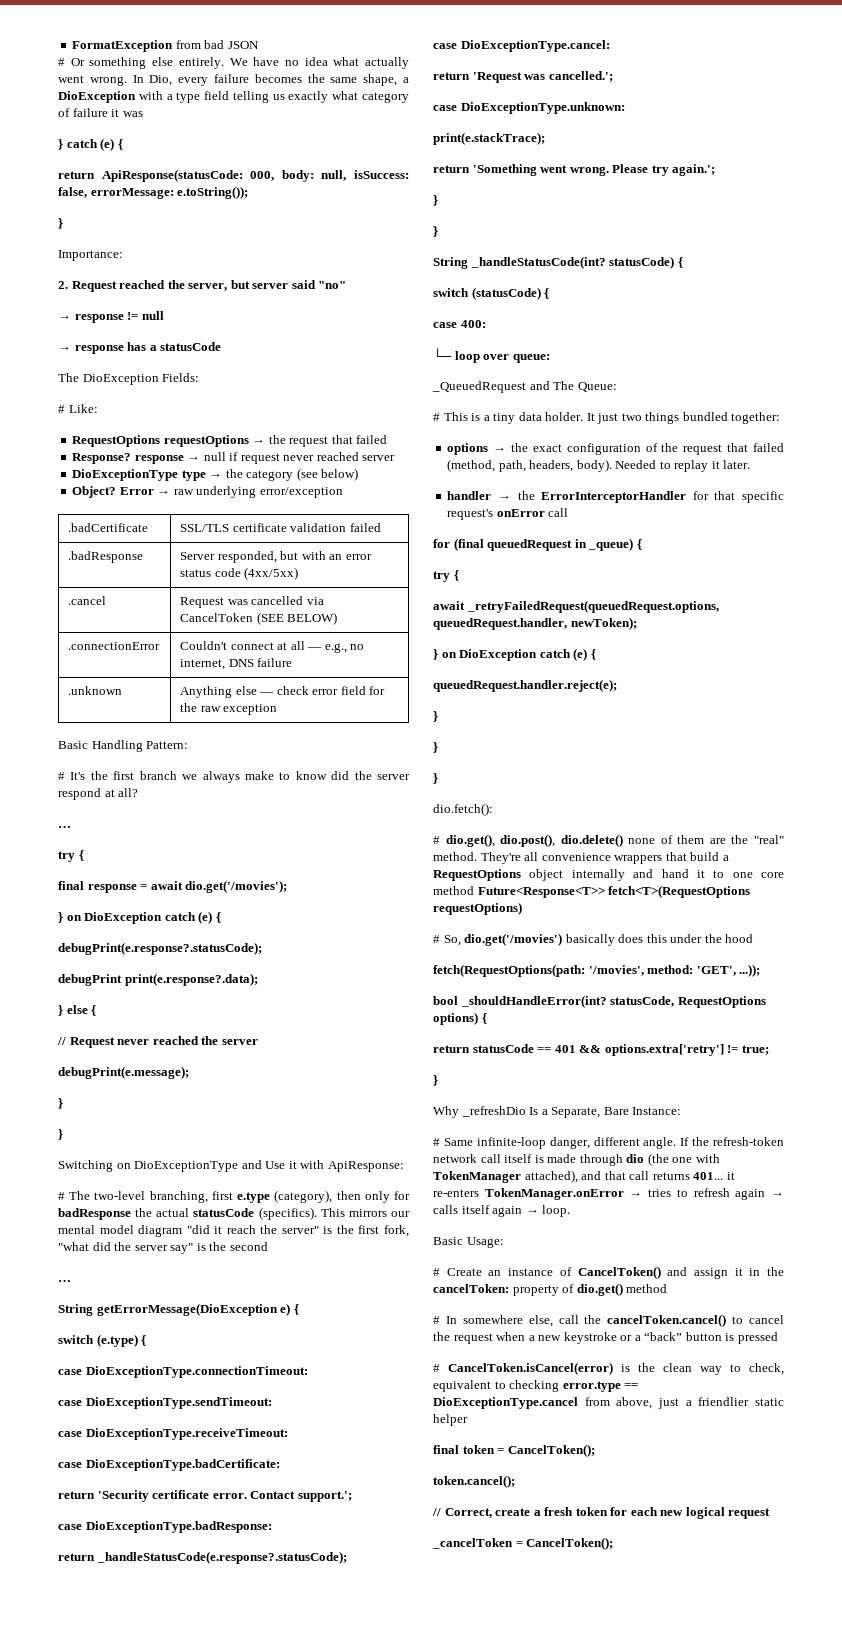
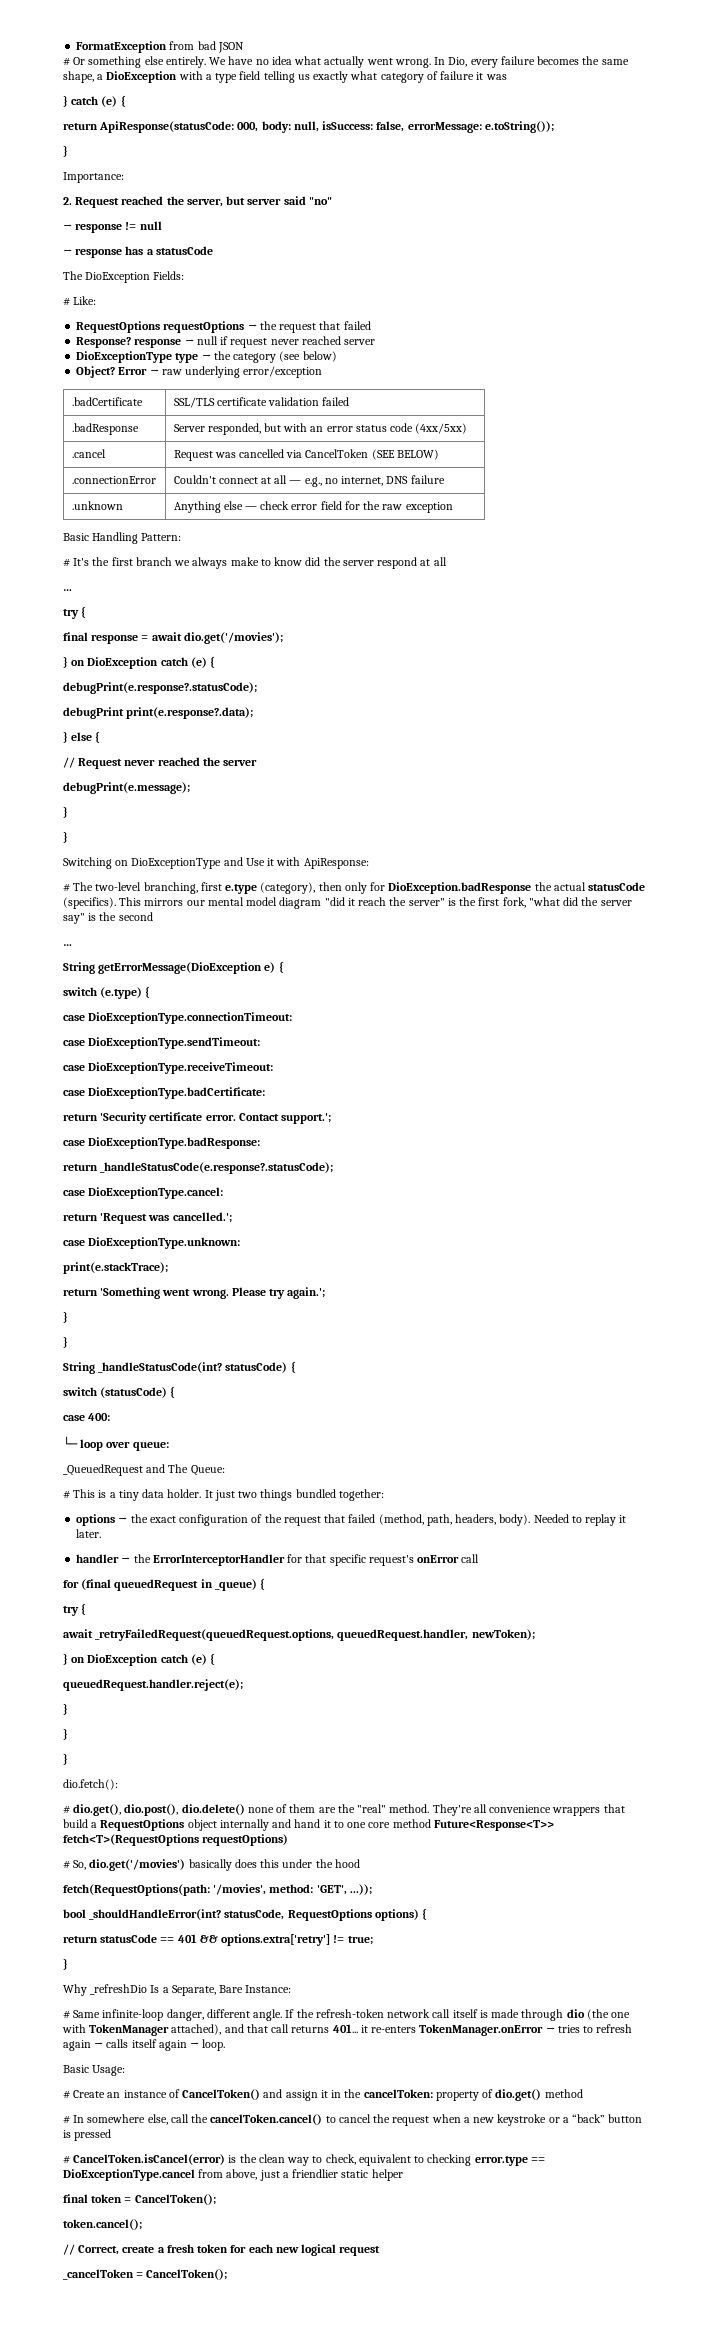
[118,788,139,797] all? -> [433,557,447,566] all
[58,1208,131,1220] badResponse -> [388,882,532,894] DioException.badResponse

